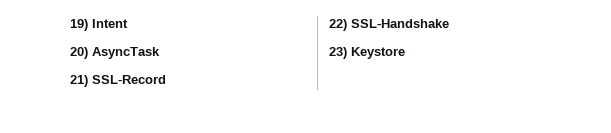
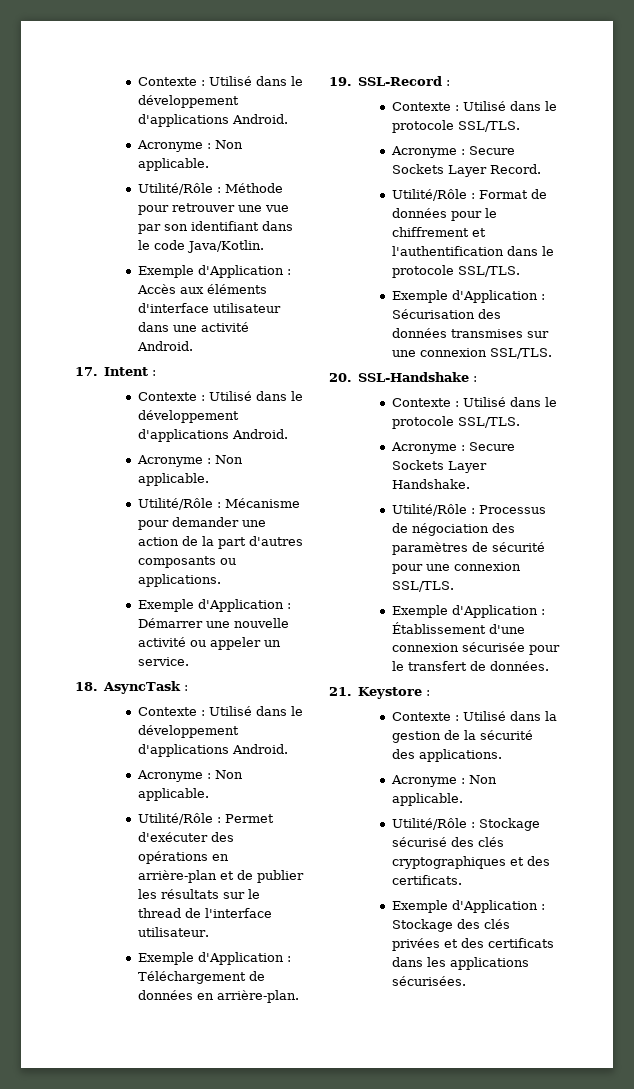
[70,19,128,31] [70,47,160,59] [70,75,166,87] [329,19,449,31] [329,47,405,59] 19) Intent // 20) AsyncTask // 21) SSL-Record // 22) SSL-Handshake // 23) Keystore -> [137,76,303,86] [137,95,239,108] [137,114,288,127] [136,140,243,152] [137,158,209,171] [137,183,283,195] [137,203,289,215] [137,221,293,234] [137,240,264,253] [137,265,291,278] [136,284,267,294] [137,303,281,313] [137,322,249,332] [136,341,193,351] [75,367,157,376] [137,391,303,401] [137,410,239,423] [137,429,288,442] [136,455,243,467] [137,473,209,486] [137,498,300,510] [137,517,266,530] [137,536,303,549] [137,556,236,568] [137,574,221,587] [137,599,291,612] [137,618,289,628] [137,637,281,650] [137,657,189,666] [75,681,189,694] [137,706,303,716] [137,725,239,738] [137,744,288,757] [136,770,243,782] [137,788,209,801] [137,813,274,825] [137,832,234,842] [137,851,229,864] [137,870,304,883] [137,889,260,899] [137,908,272,918] [137,927,209,937] [137,952,291,965] [137,971,265,984] [137,990,299,1003] [329,76,451,86] [391,101,557,111] [391,120,520,133] [390,146,515,158] [391,164,541,177] [391,189,547,201] [391,208,497,221] [391,227,486,237] [391,246,554,256] [391,265,520,278] [391,290,545,303] [391,309,501,319] [391,328,549,338] [391,348,552,359] [329,372,478,382] [391,397,557,407] [391,416,520,429] [390,442,515,454] [391,460,487,473] [391,479,470,489] [391,504,546,516] [391,523,515,536] [391,542,545,555] [391,562,521,574] [391,581,454,592] [391,605,545,618] [391,622,525,634] [391,642,560,655] [391,661,549,671] [329,687,431,699] [391,711,557,721] [391,730,533,743] [391,749,502,762] [390,775,497,787] [391,793,463,806] [391,818,540,831] [391,837,504,847] [391,856,550,869] [391,875,462,885] [391,900,545,913] [391,919,510,932] [391,938,554,951] [391,957,529,970] [391,976,466,986] Contexte : Utilisé dans le développement d'applications Android. // Acronyme : Non applicable. // Utilité/Rôle : Méthode pour retrouver une vue par son identifiant dans le code Java/Kotlin. // Exemple d'Application : Accès aux éléments d'interface utilisateur dans une activité Android. // 17. Intent : // Contexte : Utilisé dans le développement d'applications Android. // Acronyme : Non applicable. // Utilité/Rôle : Mécanisme pour demander une action de la part d'autres composants ou applications. // Exemple d'Application : Démarrer une nouvelle activité ou appeler un service. // 18. AsyncTask : // Contexte : Utilisé dans le développement d'applications Android. // Acronyme : Non applicable. // Utilité/Rôle : Permet d'exécuter des opérations en arrière-plan et de publier les résultats sur le thread de l'interface utilisateur. // Exemple d'Application : Téléchargement de données en arrière-plan. // 19. SSL-Record : // Contexte : Utilisé dans le protocole SSL/TLS. // Acronyme : Secure Sockets Layer Record. // Utilité/Rôle : Format de données pour le chiffrement et l'authentification dans le protocole SSL/TLS. // Exemple d'Application : Sécurisation des données transmises sur une connexion SSL/TLS. // 20. SSL-Handshake : // Contexte : Utilisé dans le protocole SSL/TLS. // Acronyme : Secure Sockets Layer Handshake. // Utilité/Rôle : Processus de négociation des paramètres de sécurité pour une connexion SSL/TLS. // Exemple d'Application : Établissement d'une connexion sécurisée pour le transfert de données. // 21. Keystore : // Contexte : Utilisé dans la gestion de la sécurité des applications. // Acronyme : Non applicable. // Utilité/Rôle : Stockage sécurisé des clés cryptographiques et des certificats. // Exemple d'Application : Stockage des clés privées et des certificats dans les applications sécurisées.

